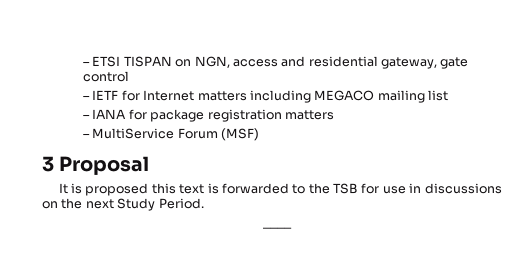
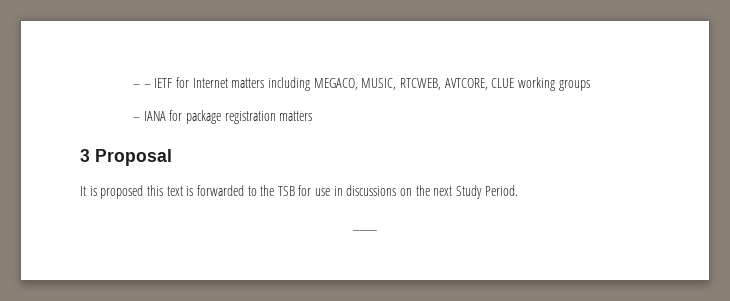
[83,56,469,69] [83,71,130,82] – ETSI TISPAN on NGN, access and residential gateway, gate control // -> [133,84,141,88] –
[314,90,449,103] MEGACO mailing list -> [313,77,590,91] MEGACO, MUSIC, RTCWEB, AVTCORE, CLUE working groups
[83,128,260,141] // – MultiService Forum (MSF) -> (313, 116) none

